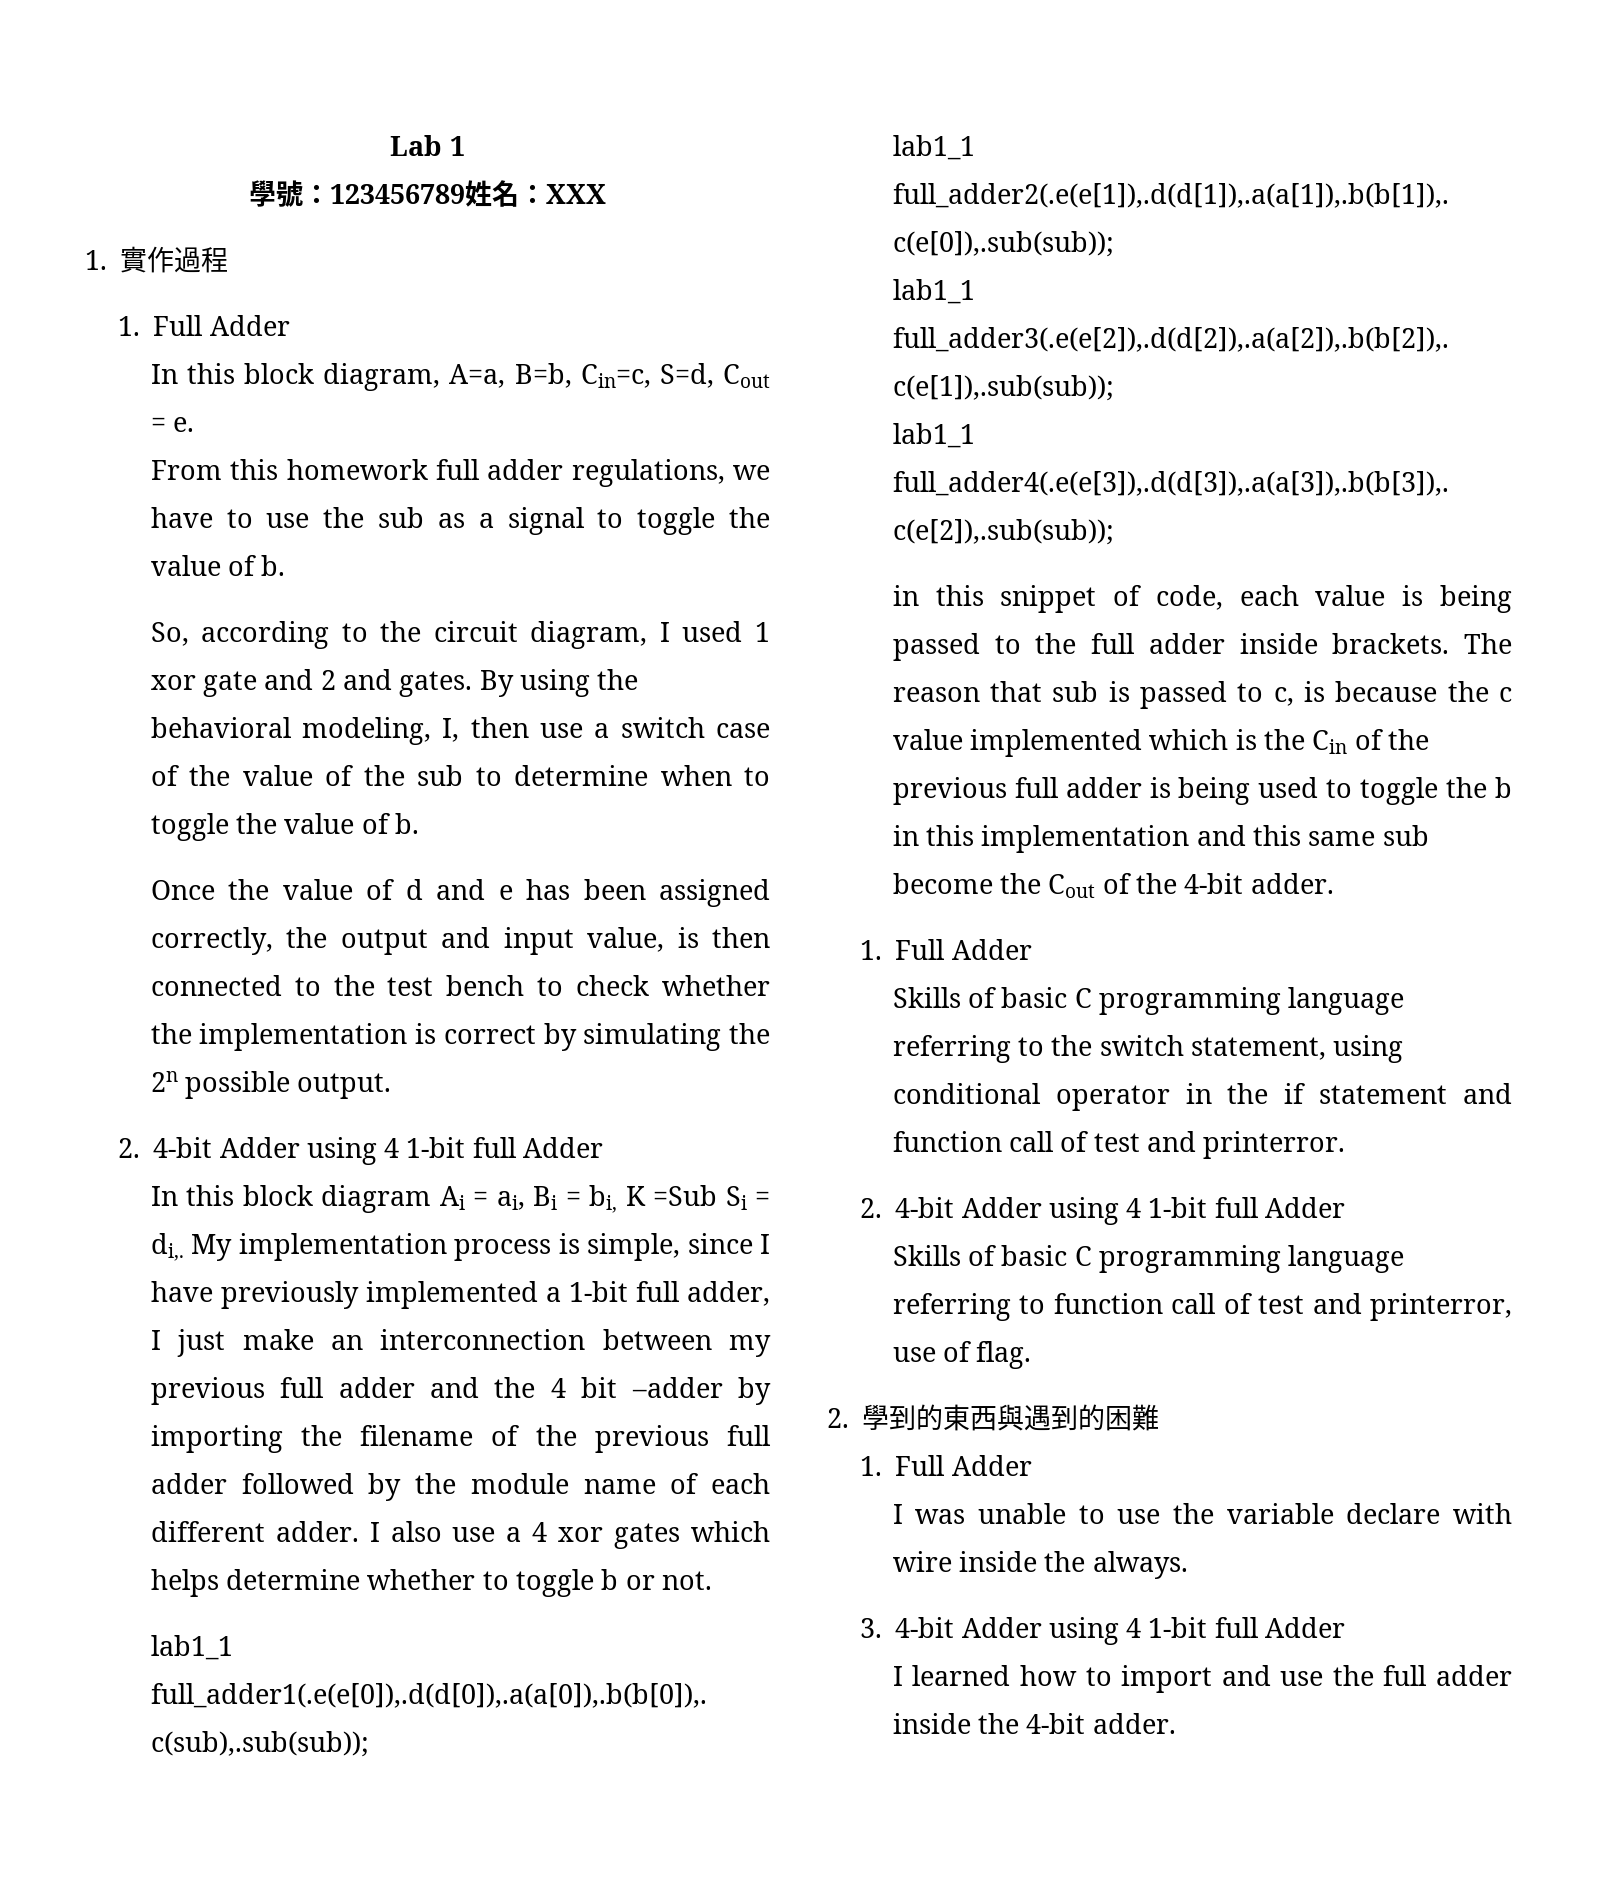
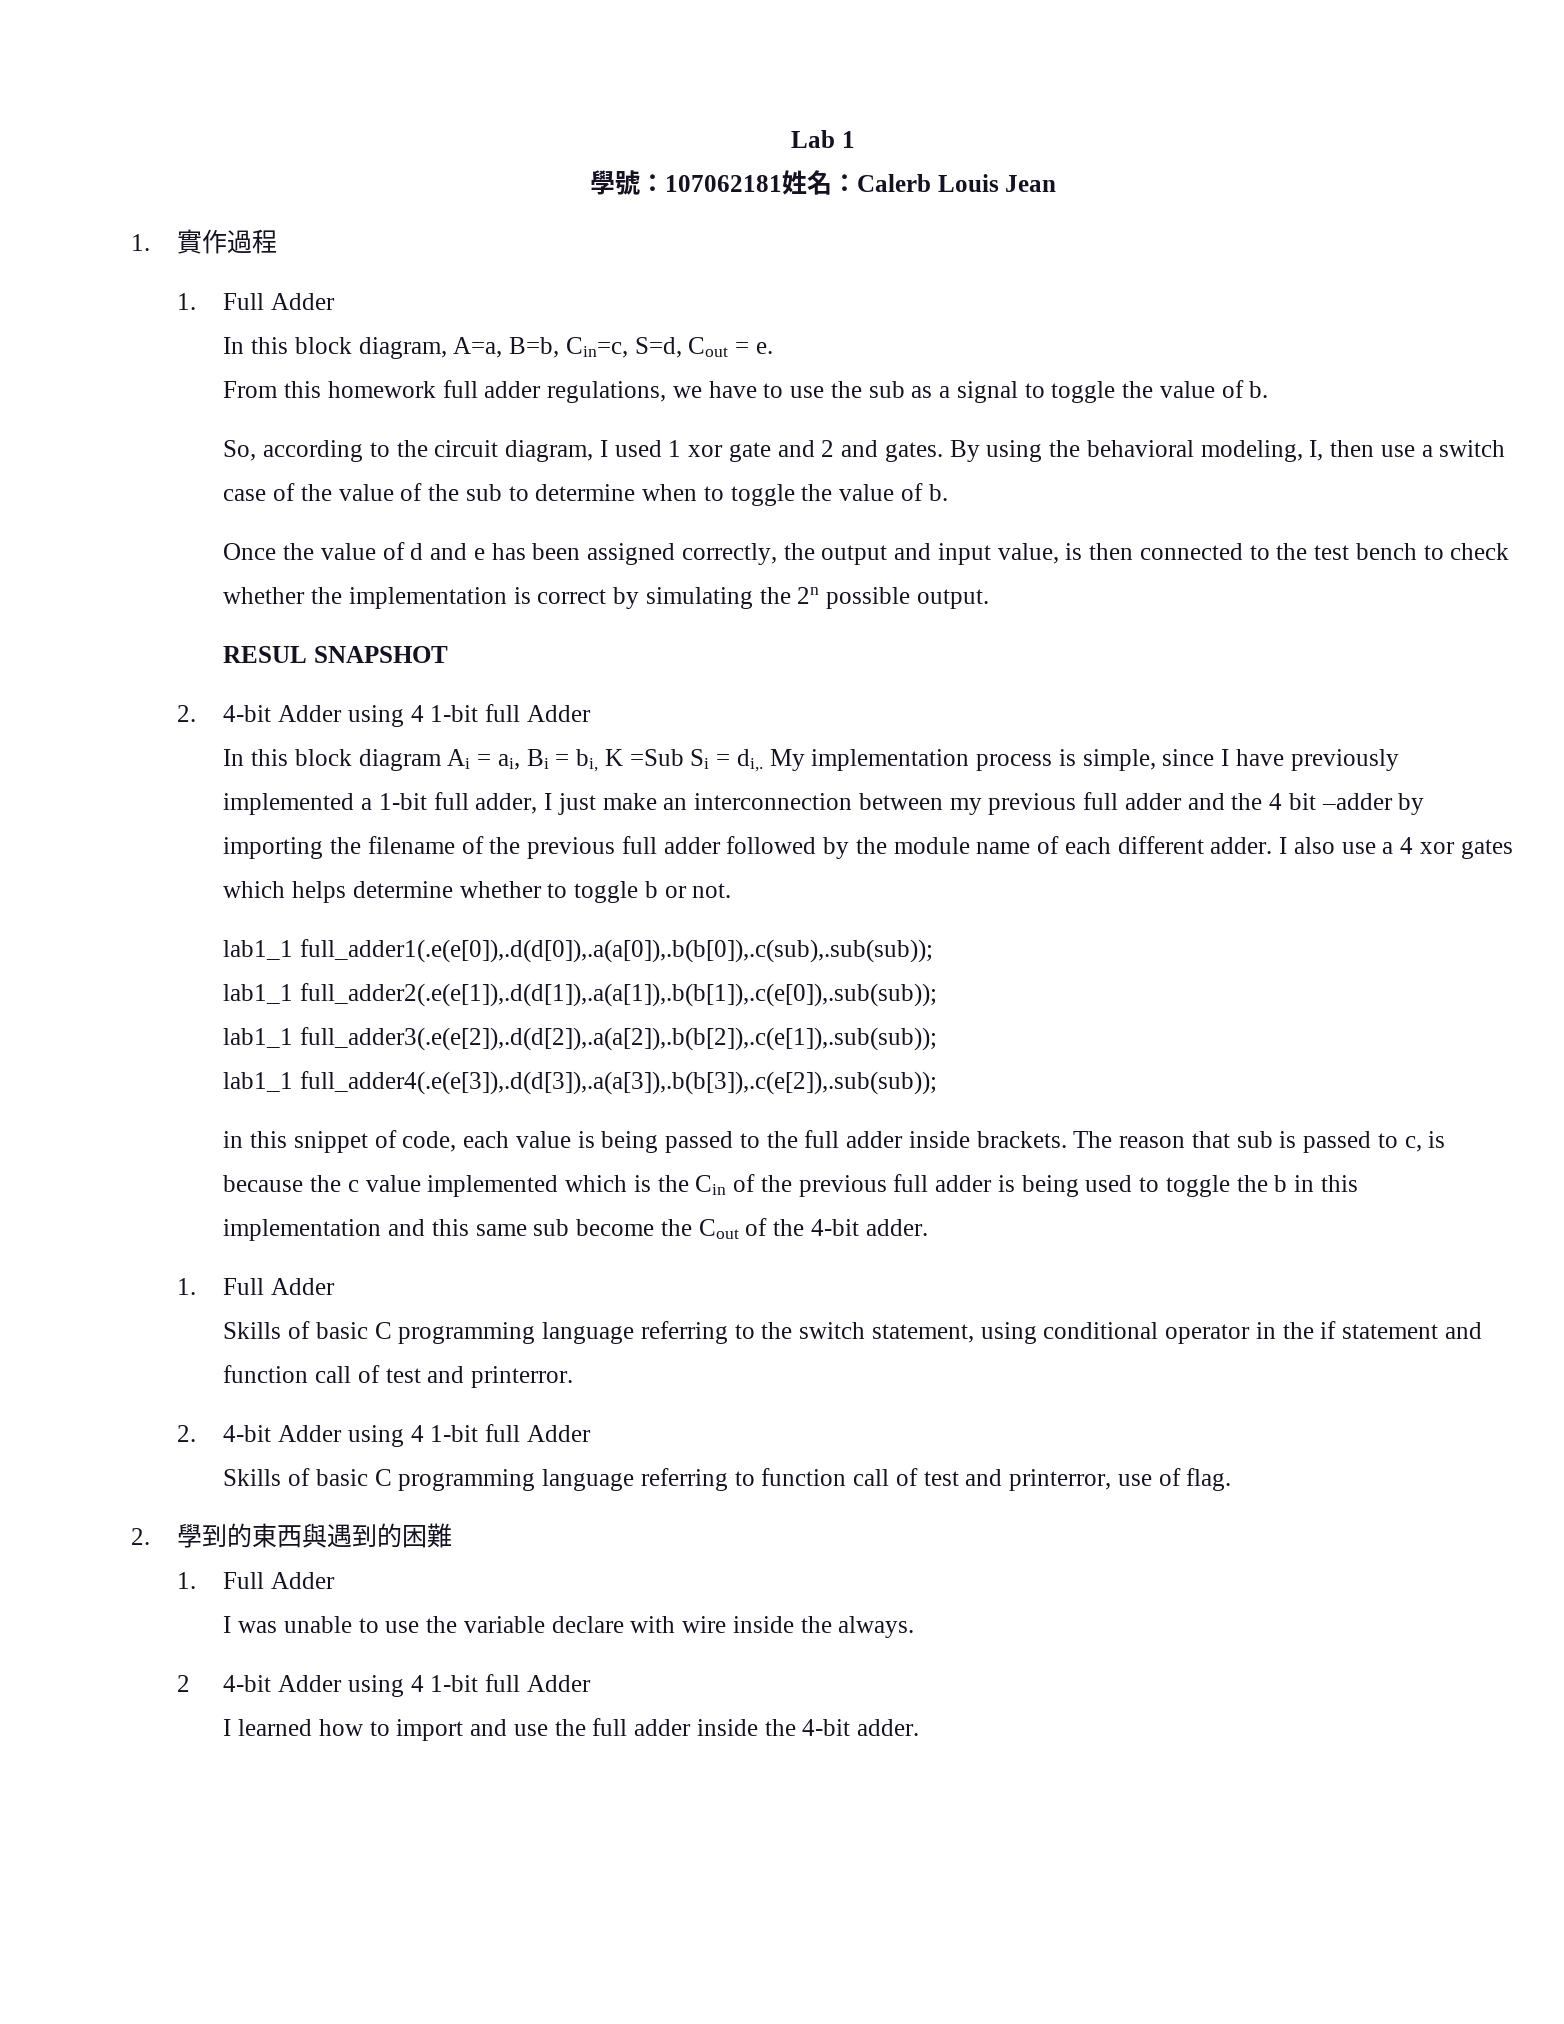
[330,180,606,207] 123456789姓名：XXX -> [664,170,1057,195] 107062181姓名：Calerb Louis Jean
(392, 1086) none -> [223,646,449,663] // RESUL SNAPSHOT
[859,1618,882,1638] 3. -> [177,1675,191,1692] 2

